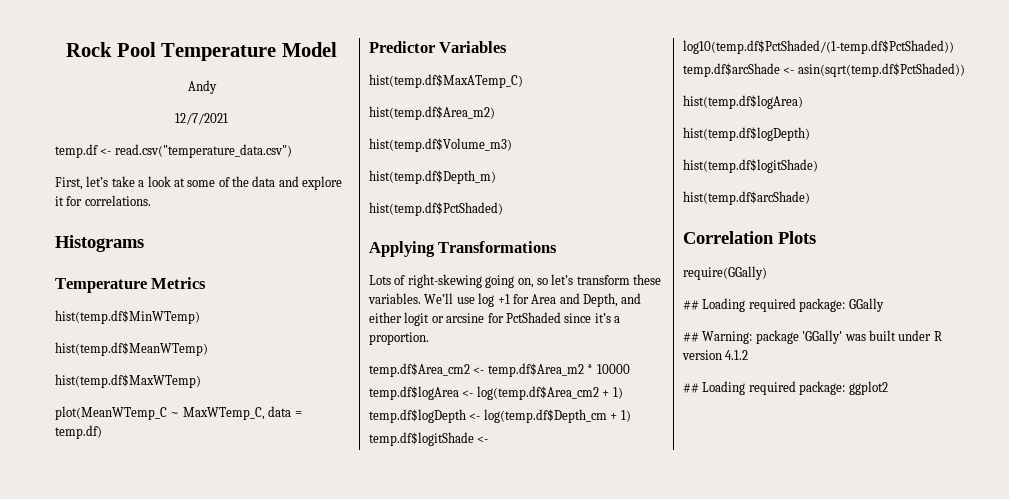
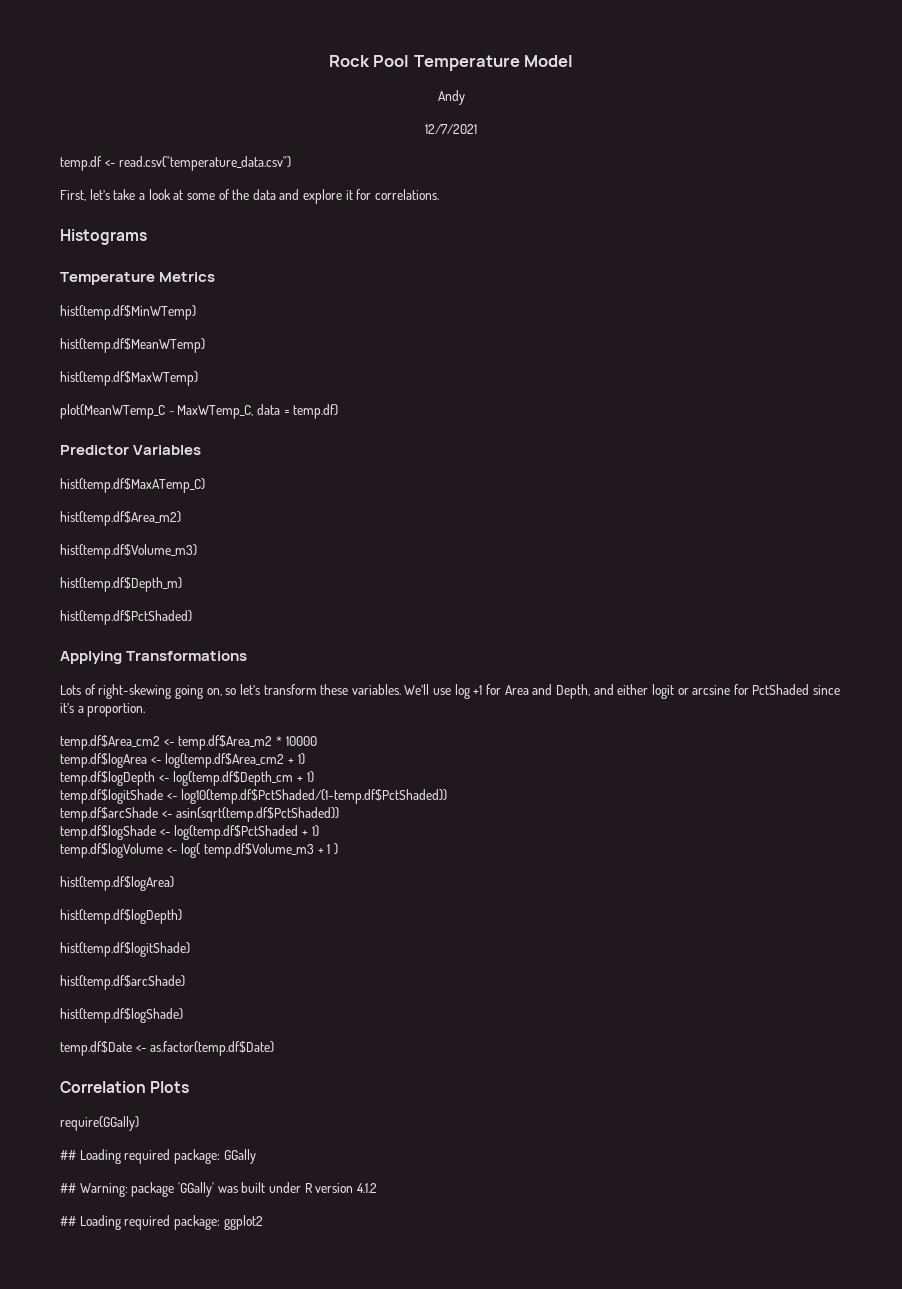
(965, 70) none -> [60,825,319,840] [60,843,338,858] // temp.df$logShade <- log(temp.df$PctShaded + 1) // temp.df$logVolume <- log( temp.df$Volume_m3 + 1 )
(810, 198) none -> [60,1008,183,1023] [60,1041,275,1056] // hist(temp.df$logShade) // temp.df$Date <- as.factor(temp.df$Date)

